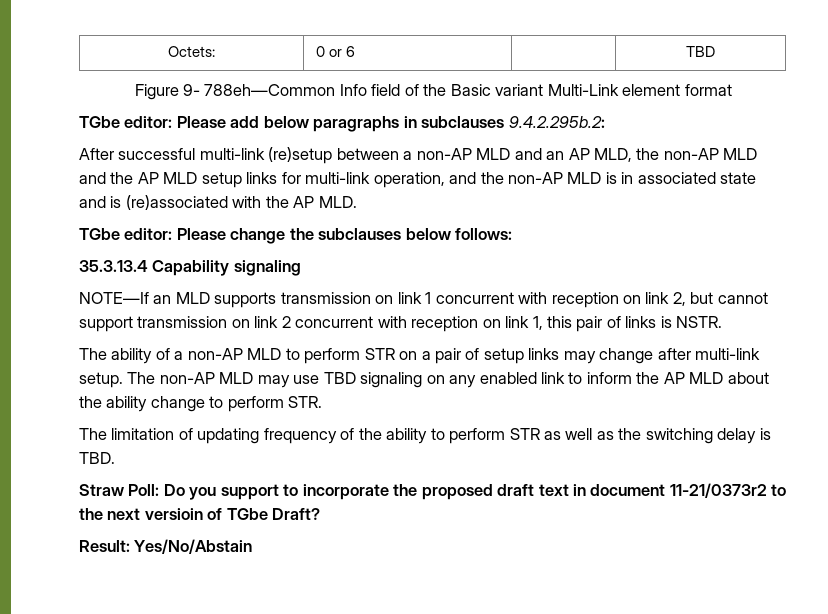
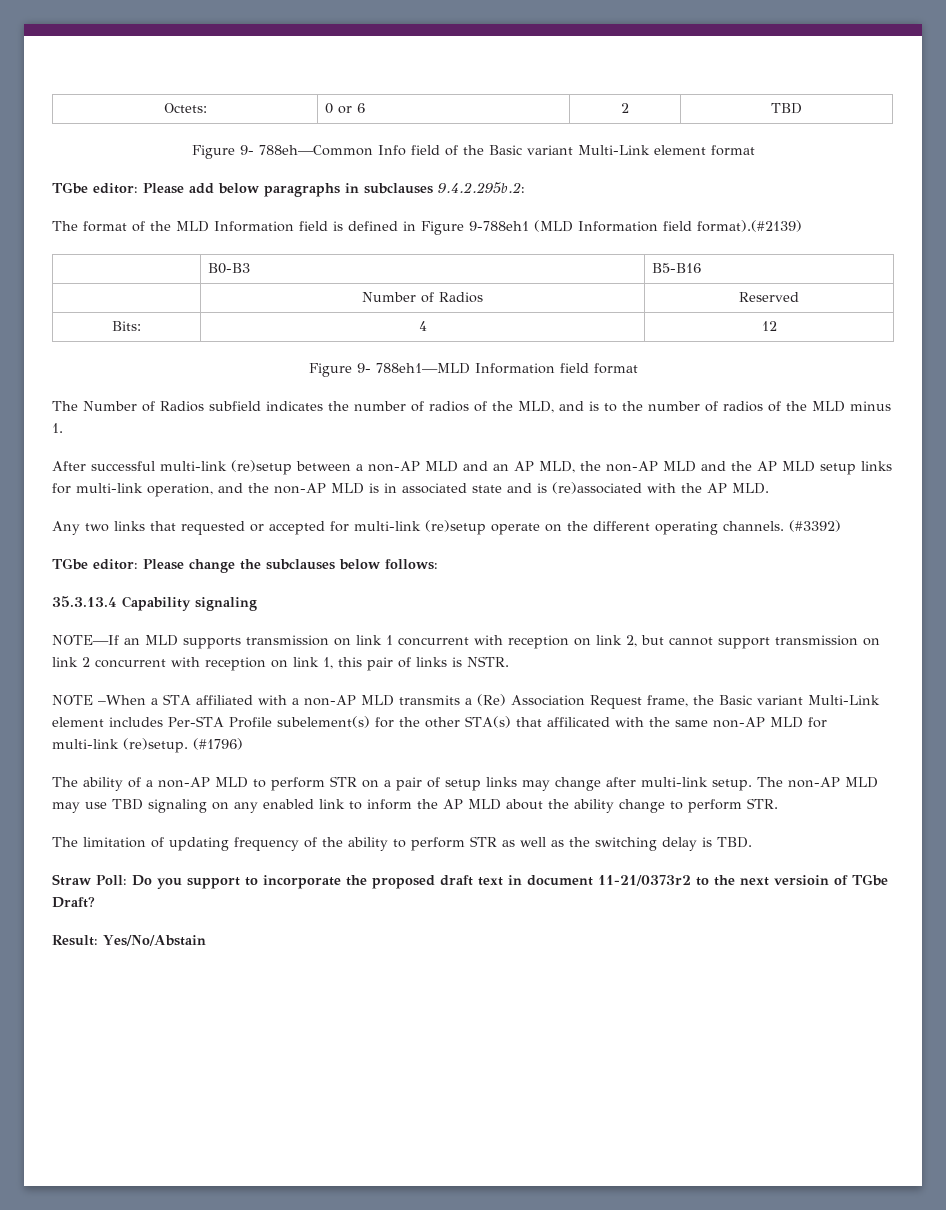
(356, 51) none -> [621,103,629,113] 2
(605, 122) none -> [52,220,802,235] [208,263,251,274] [652,263,702,273] [362,292,483,303] [739,292,799,302] [112,321,141,331] [418,321,427,331] [761,321,777,331] [308,363,638,377] [52,401,891,413] [52,423,63,433] // The format of the MLD Information field is defined in Figure 9-788eh1 (MLD Information field format).(#2139) // | B0-B3 | B5-B16 // | Number of Radios | Reserved // Bits: | 4 | 12 // Figure 9- 788eh1—MLD Information field format // The Number of Radios subfield indicates the number of radios of the MLD, and is to the number of radios of the MLD minus 1.
(357, 202) none -> [52,520,841,535] // Any two links that requested or accepted for multi-link (re)setup operate on the different operating channels. (#3392)
(723, 322) none -> [52,694,880,709] [52,716,827,728] [52,738,243,753] // NOTE –When a STA affiliated with a non-AP MLD transmits a (Re) Association Request frame, the Basic variant Multi-Link element includes Per-STA Profile subelement(s) for the other STA(s) that affilicated with the same non-AP MLD for multi-link (re)setup. (#1796)

